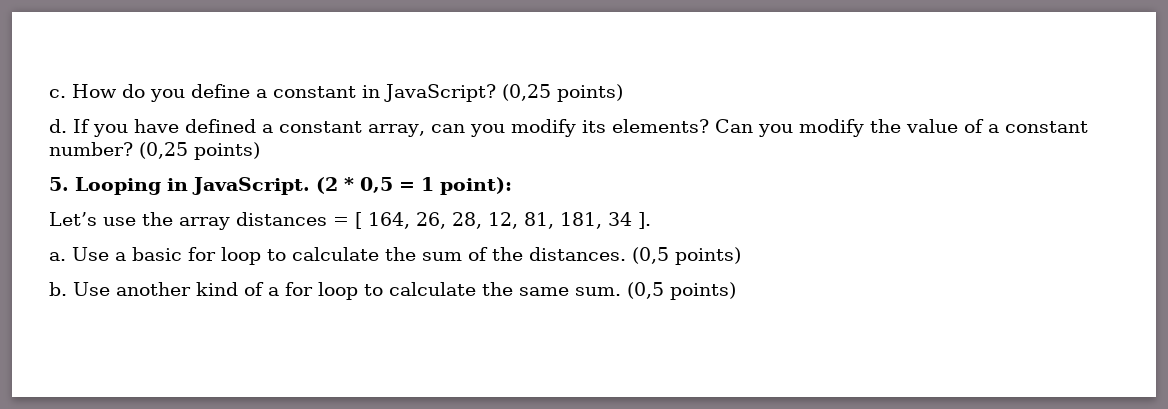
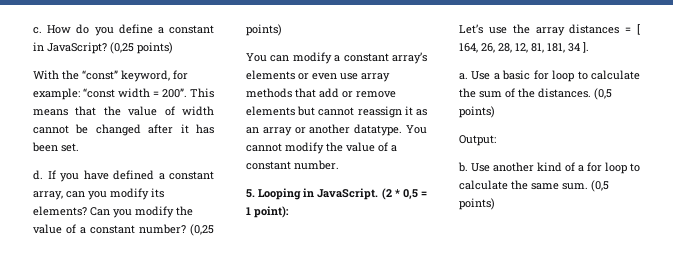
(623, 93) none -> [33,70,188,82] [33,88,214,100] [33,106,214,116] [33,124,214,136] [32,142,79,152] // With the “const” keyword, for example: “const width = 200”. This means that the value of width cannot be changed after it has been set.
(260, 151) none -> [246,52,427,64] [246,70,390,82] [246,88,396,98] [246,106,427,118] [246,124,427,136] [246,142,397,154] [246,160,339,170] // You can modify a constant array’s elements or even use array methods that add or remove elements but cannot reassign it as an array or another datatype. You cannot modify the value of a constant number.
(741, 256) none -> [459,135,496,146] // Output:

